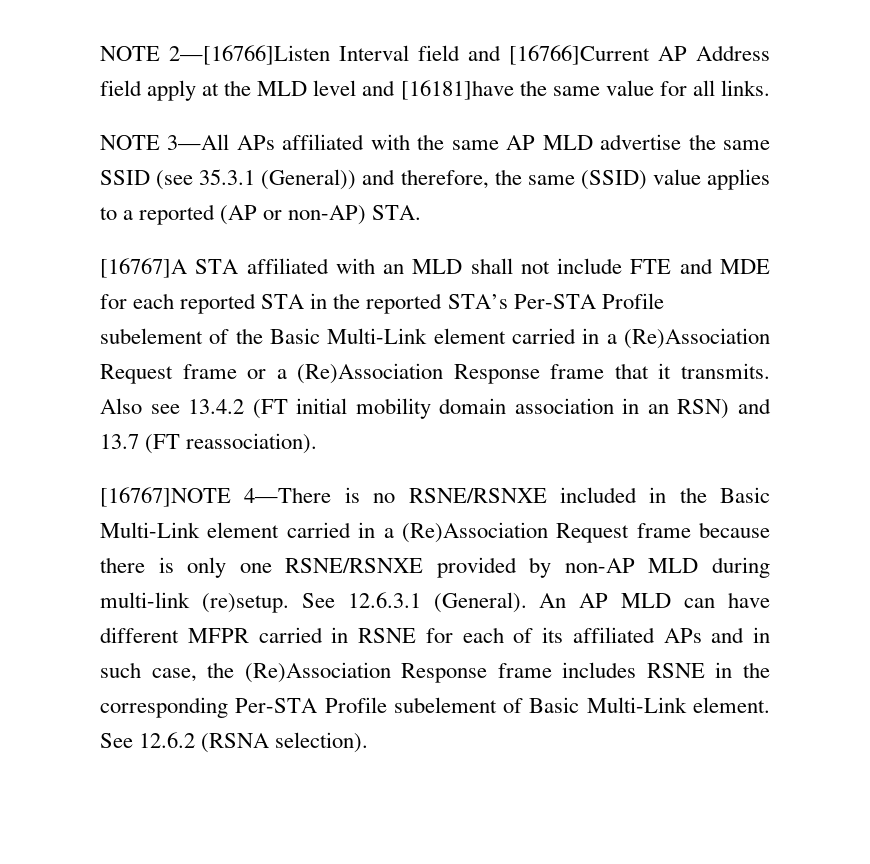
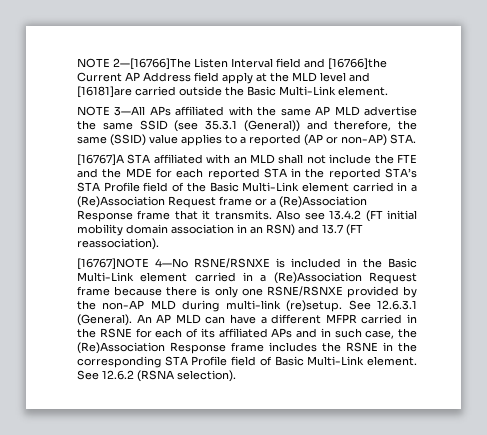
[100,45,330,65] NOTE 2—[16766]Listen -> [77,58,228,70] NOTE 2—[16766]The Listen
[509,45,650,65] [16766]Current -> [328,58,387,70] [77,72,122,82] [16766]the Current
[400,80,770,100] [16181]have the same value for all links. -> [77,86,388,98] [16181]are carried outside the Basic Multi-Link element.
(623, 266) none -> [374,154,394,164] the
(713, 266) none -> [102,168,122,178] the
[513,293,664,309] [100,328,203,344] Per-STA Profile subelement -> [77,182,169,192] STA Profile field
[244,487,547,503] 4—There is no RSNE/RSNXE -> [155,258,285,268] 4—No RSNE/RSNXE is
(552, 567) none -> [77,300,96,310] the
(770, 600) none -> [260,317,267,324] a
(349, 635) none -> [77,328,96,338] the
(637, 670) none -> [322,342,341,352] the
[235,697,497,713] Per-STA Profile subelement -> [164,356,257,366] STA Profile field

